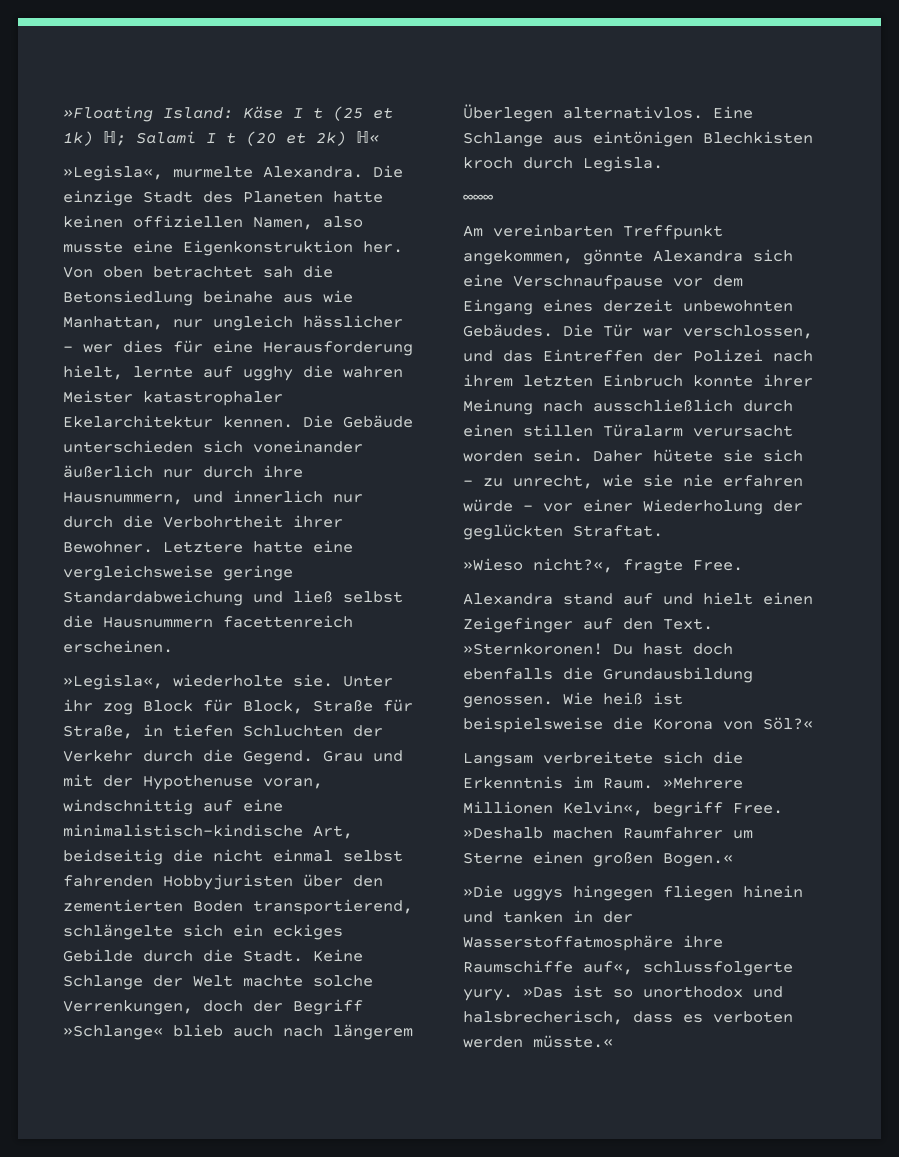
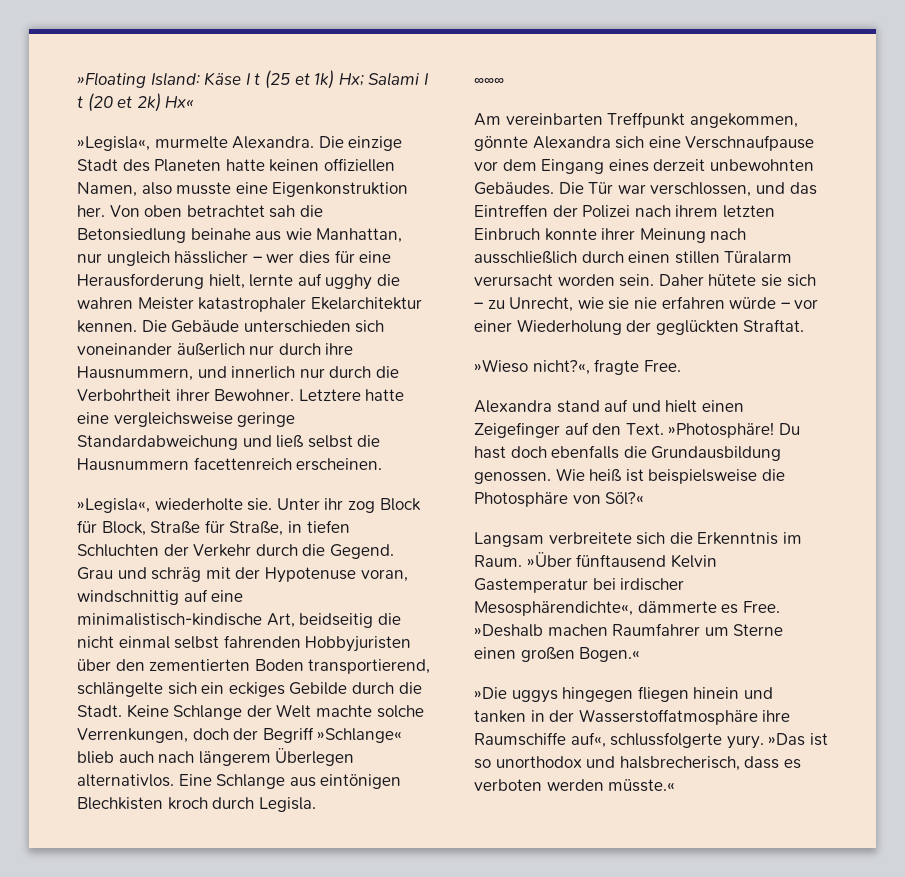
[103,131,126,146] ℍ; -> [338,73,364,86] Hx;
[356,131,379,143] ℍ« -> [165,96,195,108] Hx«
(403, 756) none -> [151,567,202,582] schräg
[143,775,253,790] Hypothenuse -> [264,567,356,583] Hypotenuse
[513,475,593,489] unrecht, -> [509,297,574,312] Unrecht,
[463,643,603,655] »Sternkoronen! -> [668,422,775,438] »Photosphäre!
[653,718,713,730] Korona -> [474,492,568,507] Photosphäre
[663,777,743,789] [463,801,723,817] »Mehrere Millionen Kelvin«, begriff -> [526,552,717,568] [474,578,685,593] [474,601,739,616] »Über fünftausend Kelvin Gastemperatur bei irdischer Mesosphärendichte«, dämmerte es

